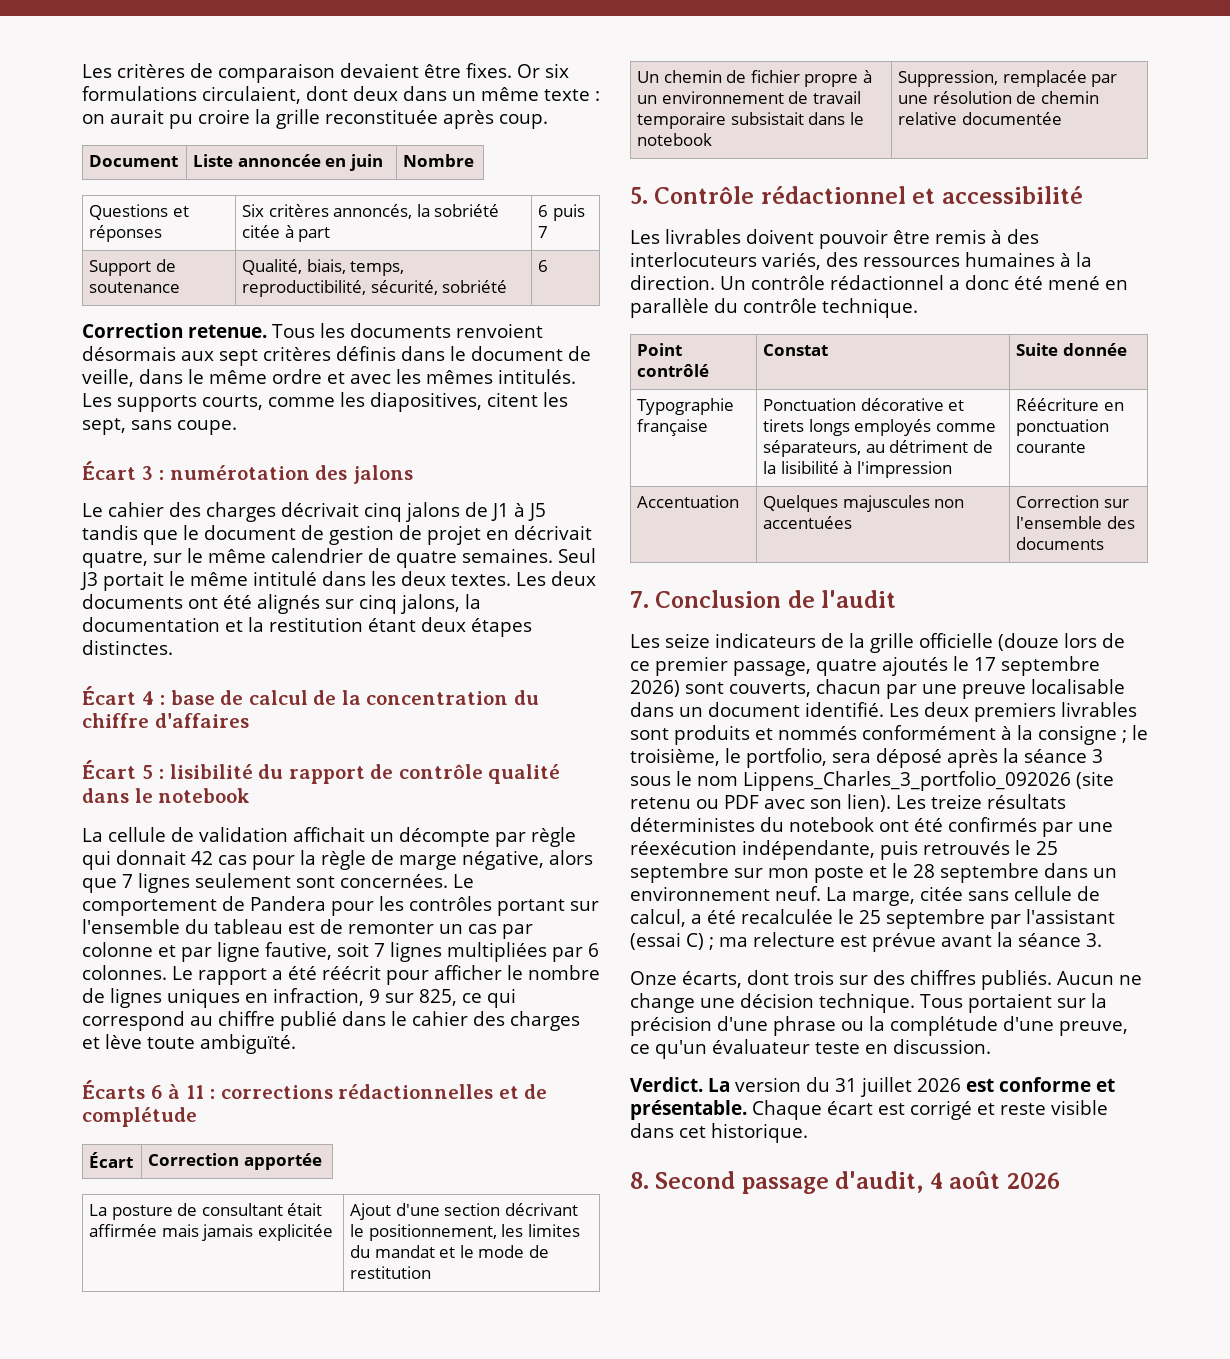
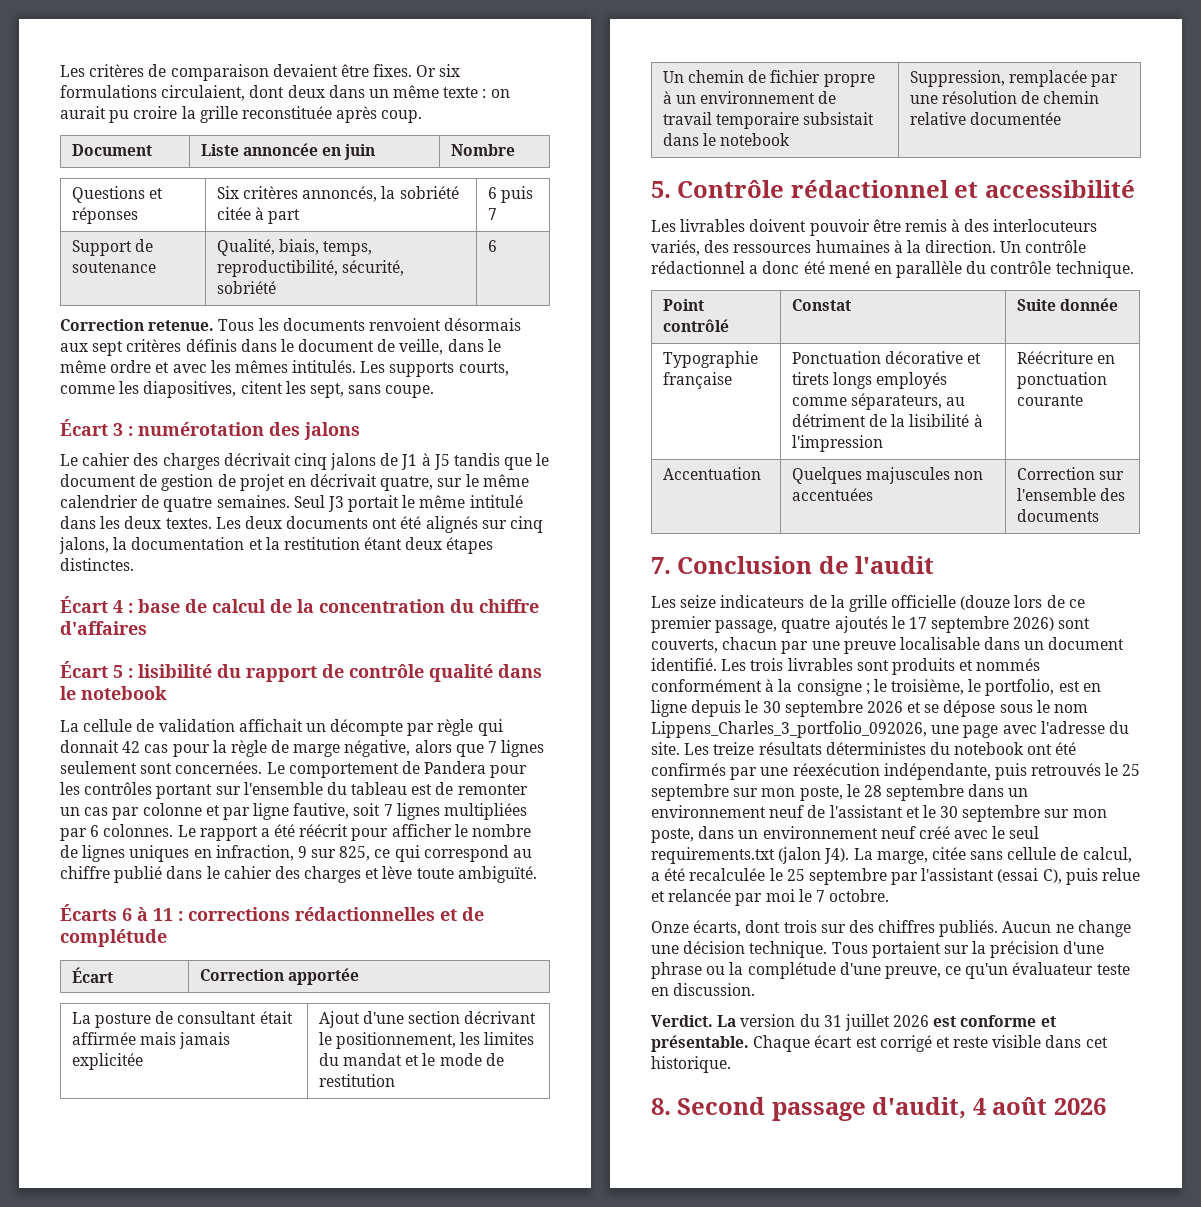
[924,702,1056,722] deux premiers -> [750,658,784,671] trois
[832,748,1103,768] [630,771,1114,791] [630,794,891,812] sera déposé après la séance 3 sous le nom Lippens_Charles_3_portfolio_092026 (site retenu ou PDF avec son lien). -> [1058,681,1101,692] [651,700,1089,717] [651,721,1129,738] [651,742,680,755] est en ligne depuis le 30 septembre 2026 et se dépose sous le nom Lippens_Charles_3_portfolio_092026, une page avec l'adresse du site.
[814,866,887,883] poste et -> [799,786,843,801] poste,
[775,886,821,901] neuf. -> [769,805,1107,822] [651,826,1040,843] [651,847,850,864] neuf de l'assistant et le 30 septembre sur mon poste, dans un environnement neuf créé avec le seul requirements.txt (jalon J4).
[686,932,1102,952] C) ; ma relecture est prévue avant la séance 3. -> [1042,868,1141,885] [651,889,890,906] C), puis relue et relancée par moi le 7 octobre.

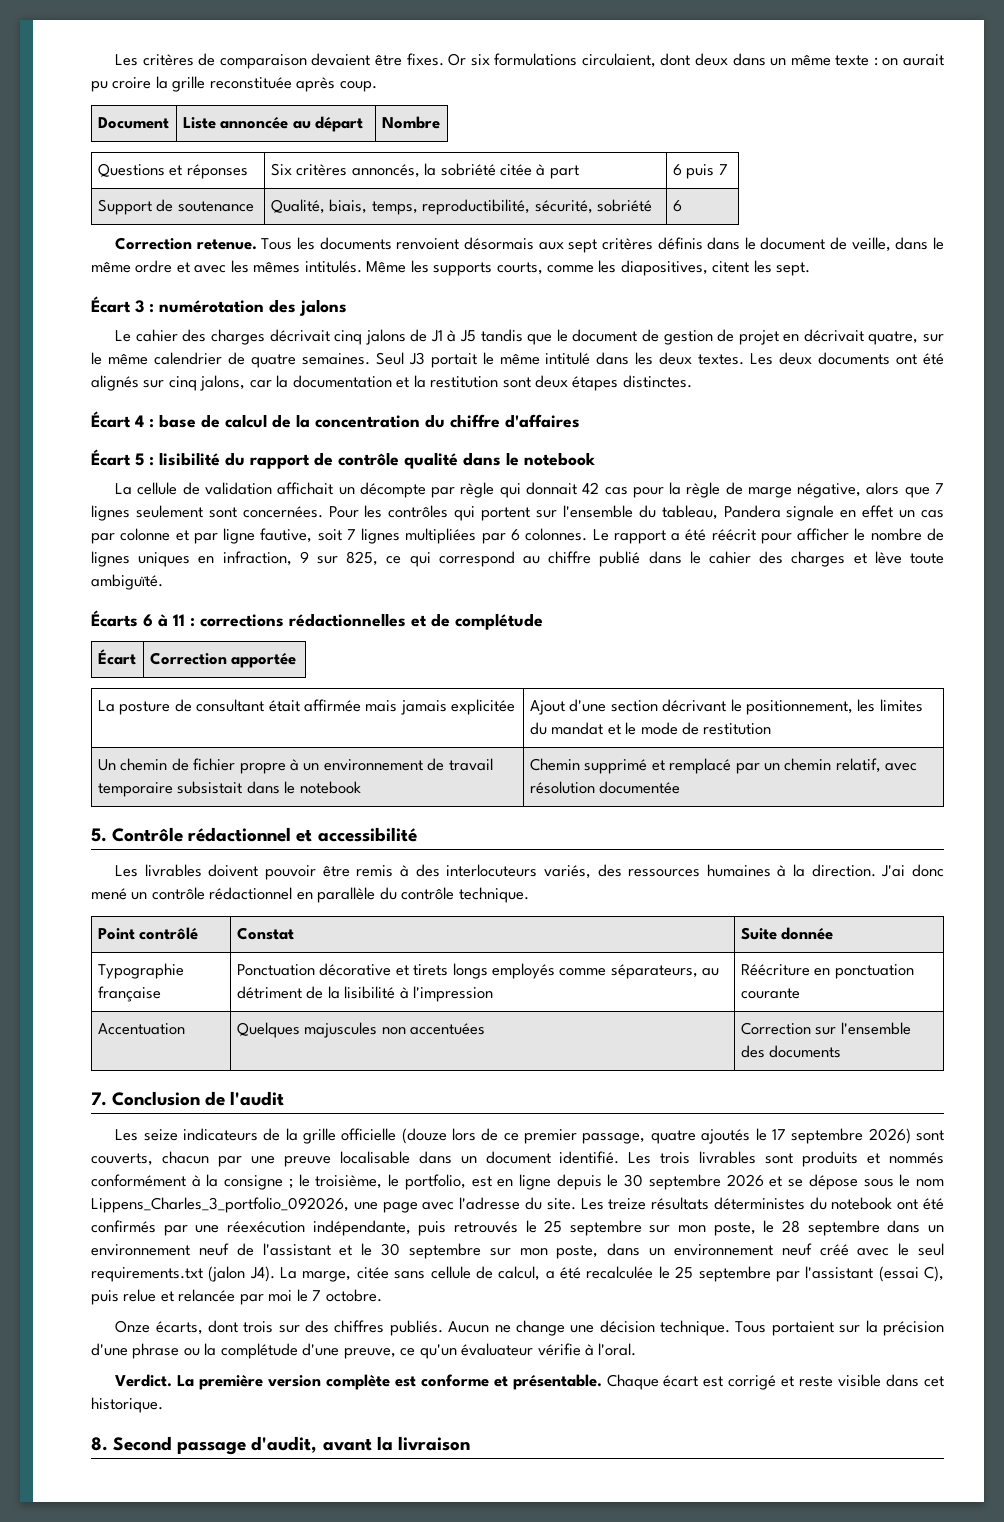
[322,144,376,160] en juin -> [292,116,364,132] au départ
[360,361,386,373] Les -> [366,260,429,273] Même les
[309,383,435,398] sept, sans coupe. -> [776,262,811,276] sept.
(109, 545) none -> [249,380,272,388] car
[364,537,403,550] étant -> [502,377,531,388] sont
[266,761,528,778] [60,782,528,799] Le comportement de Pandera pour les contrôles portant sur l'ensemble du tableau est de remonter -> [328,505,894,521] Pour les contrôles qui portent sur l'ensemble du tableau, Pandera signale en effet
[909,70,1119,87] [909,91,1100,104] [909,112,966,125] Suppression, remplacée par une résolution de chemin relative -> [529,758,918,774] [529,781,595,794] Chemin supprimé et remplacé par un chemin relatif, avec résolution
[1000,240,1087,253] [651,261,870,274] Un contrôle rédactionnel a donc été mené -> [881,864,945,877] [91,887,293,900] J'ai donc mené un contrôle rédactionnel
[1096,964,1130,975] [651,983,756,996] teste en discussion. -> [537,1343,637,1356] vérifie à l'oral.
[740,1014,930,1031] version du 31 juillet 2026 -> [199,1374,390,1390] première version complète
[972,1097,1106,1115] 4 août 2026 -> [322,1436,470,1451] avant la livraison

